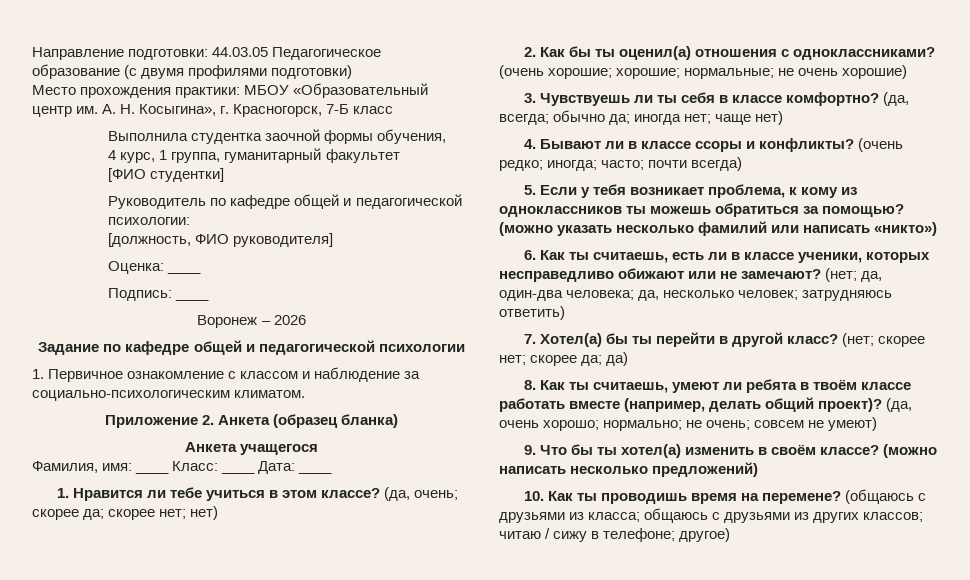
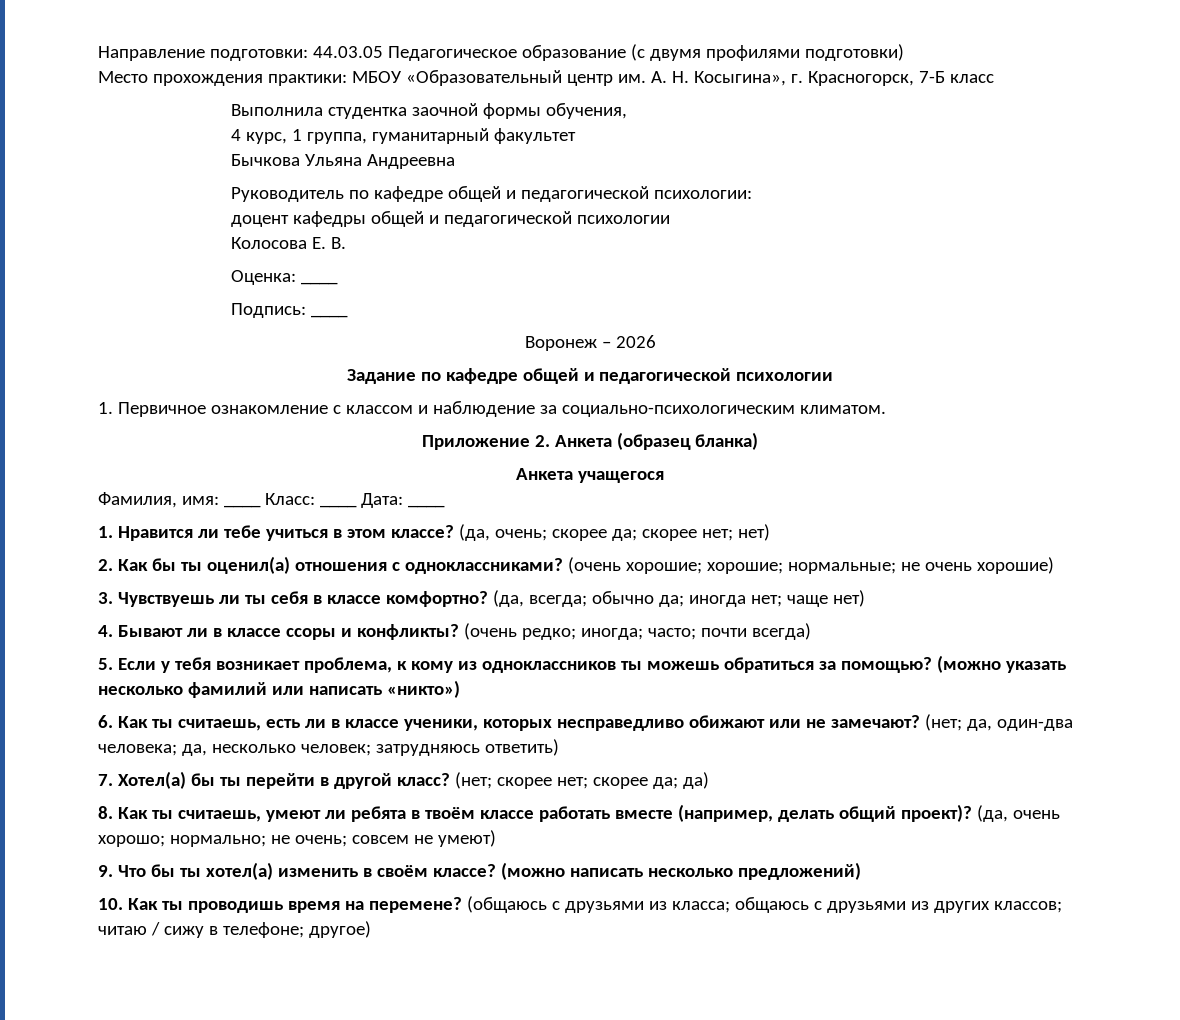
[108,168,225,182] [ФИО студентки] -> [230,154,455,169] Бычкова Ульяна Андреевна
[108,233,334,247] [должность, ФИО руководителя] -> [230,211,670,227] [230,237,346,249] доцент кафедры общей и педагогической психологии // Колосова Е. В.

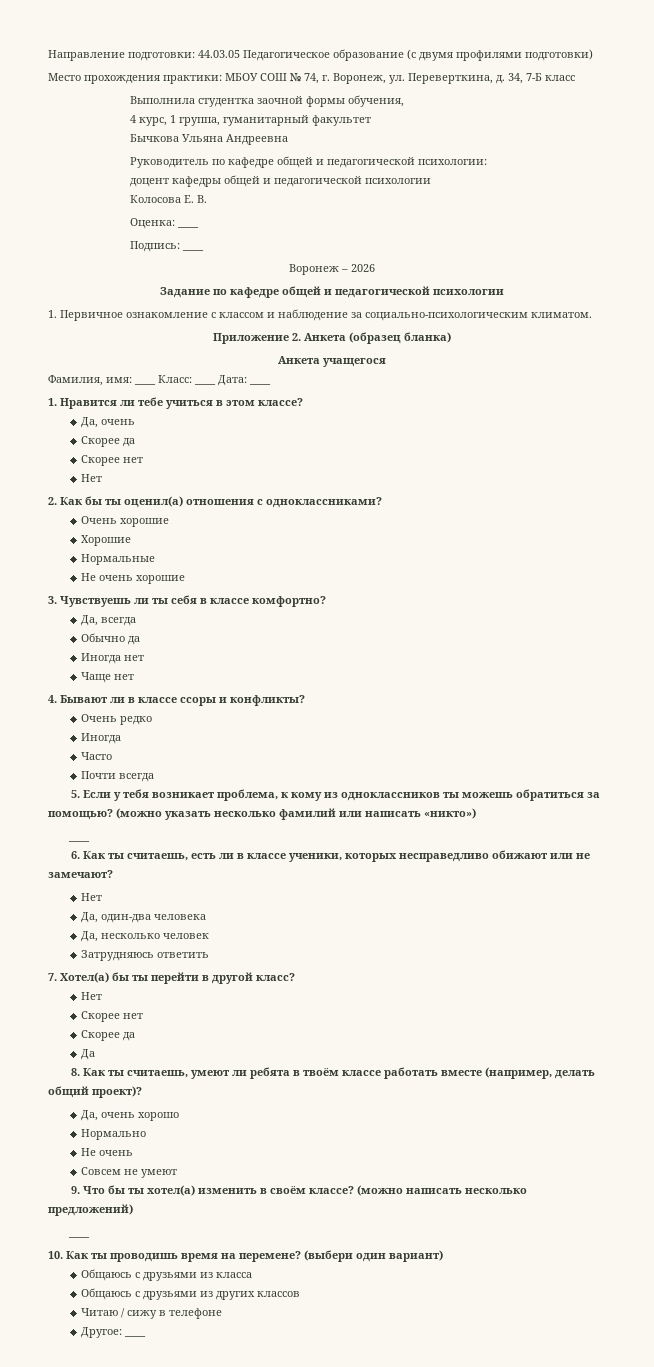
[405,70,914,86] «Образовательный центр им. А. Н. Косыгина», г. Красногорск, -> [260,73,523,84] СОШ № 74, г. Воронеж, ул. Переверткина, д. 34,
[458,524,770,541] (да, очень; скорее да; скорее нет; нет) -> [80,417,135,428] [80,436,135,447] [80,455,143,466] [80,474,102,482] // Да, очень // Скорее да // Скорее нет // Нет
[567,557,1054,574] (очень хорошие; хорошие; нормальные; не очень хорошие) -> [80,516,169,527] [80,535,131,546] [80,554,155,565] [80,573,185,584] // Очень хорошие // Хорошие // Нормальные // Не очень хорошие
[492,590,865,607] (да, всегда; обычно да; иногда нет; чаще нет) -> [80,615,136,626] [80,633,140,645] [80,653,144,664] [80,672,134,683] // Да, всегда // Обычно да // Иногда нет // Чаще нет
[463,623,811,640] (очень редко; иногда; часто; почти всегда) -> [80,714,152,725] [80,733,121,744] [80,752,112,760] [80,771,154,782] // Очень редко // Иногда // Часто // Почти всегда
(460, 689) none -> [67,840,90,842] // ____
[924,714,1073,731] [98,739,559,756] (нет; да, один-два человека; да, несколько человек; затрудняюсь ответить) -> [80,893,102,901] [80,912,206,923] [80,931,209,942] [80,950,209,961] // Нет // Да, один-два человека // Да, несколько человек // Затрудняюсь ответить
[454,772,709,789] (нет; скорее нет; скорее да; да) -> [80,992,102,1000] [80,1011,143,1022] [80,1030,135,1041] [80,1049,95,1060] // Нет // Скорее нет // Скорее да // Да
[976,805,1060,822] [98,830,496,847] (да, очень хорошо; нормально; не очень; совсем не умеют) -> [80,1110,179,1121] [80,1129,146,1140] [80,1148,133,1156] [80,1167,177,1178] // Да, очень хорошо // Нормально // Не очень // Совсем не умеют
(861, 871) none -> [67,1236,90,1238] // ____
[466,896,809,913] (общаюсь с друзьями из класса; общаюсь -> [304,1250,443,1262] [80,1269,252,1281] [80,1288,132,1300] (выбери один вариант) // Общаюсь с друзьями из класса // Общаюсь
[993,901,1062,913] [98,926,147,935] классов; читаю -> [256,1291,300,1297] [80,1308,118,1316] классов // Читаю
[222,921,371,938] телефоне; другое) -> [168,1308,222,1319] [80,1327,146,1338] телефоне // Другое: ____

